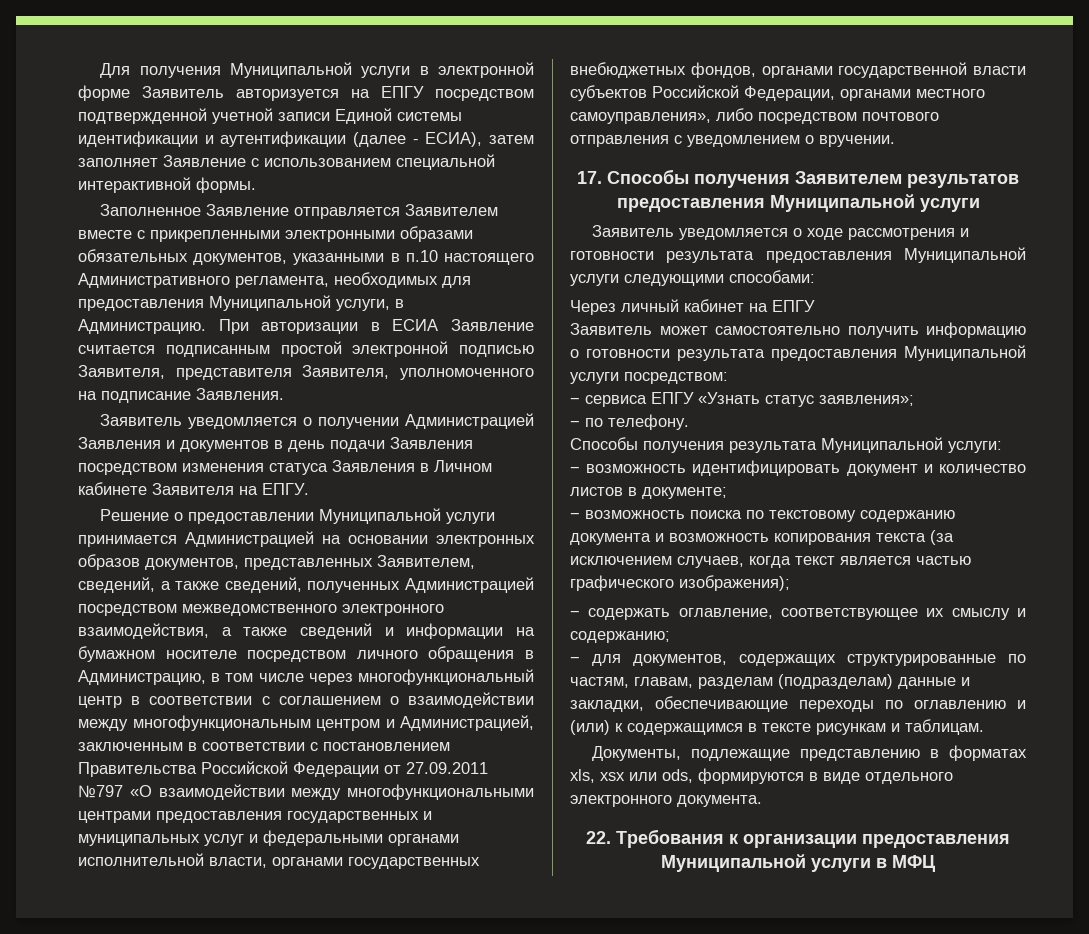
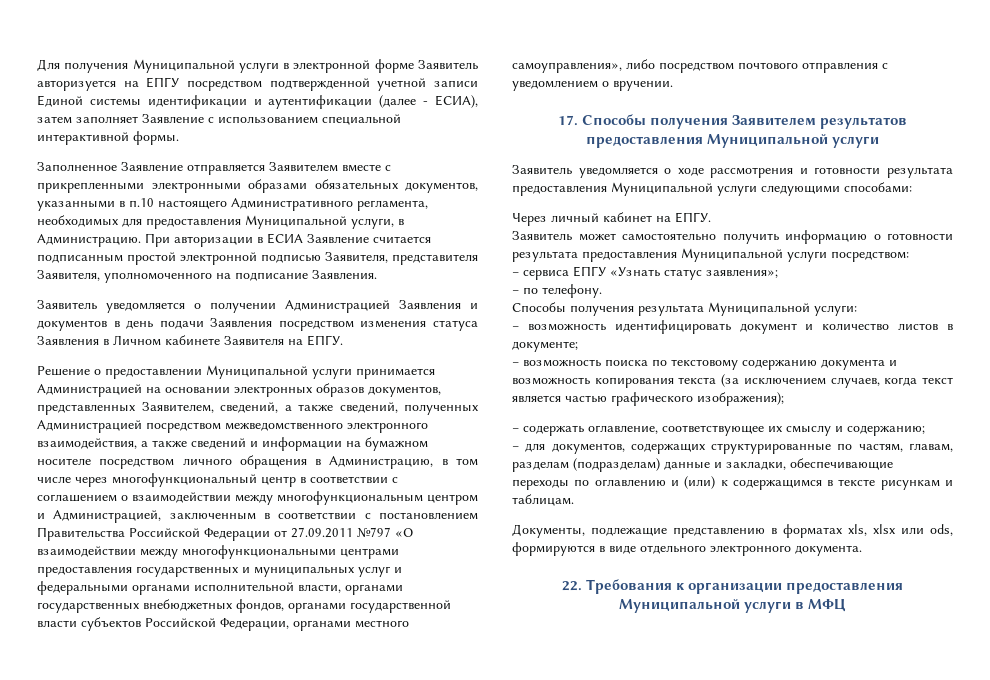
[772,300,815,312] ЕПГУ -> [675,212,711,223] ЕПГУ.
[600,772,625,781] xsx -> [873,524,896,534] xlsx

